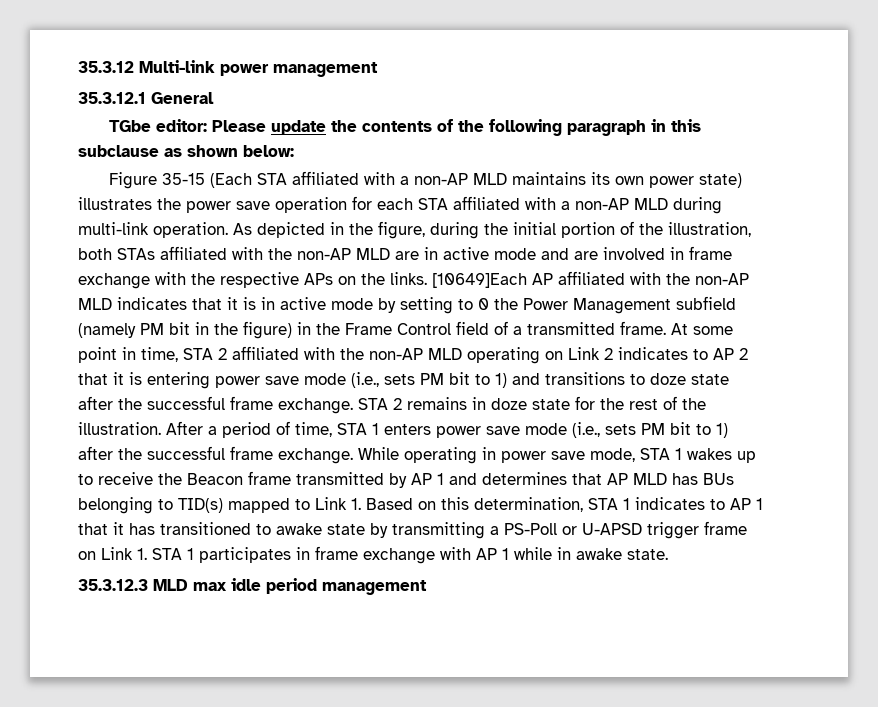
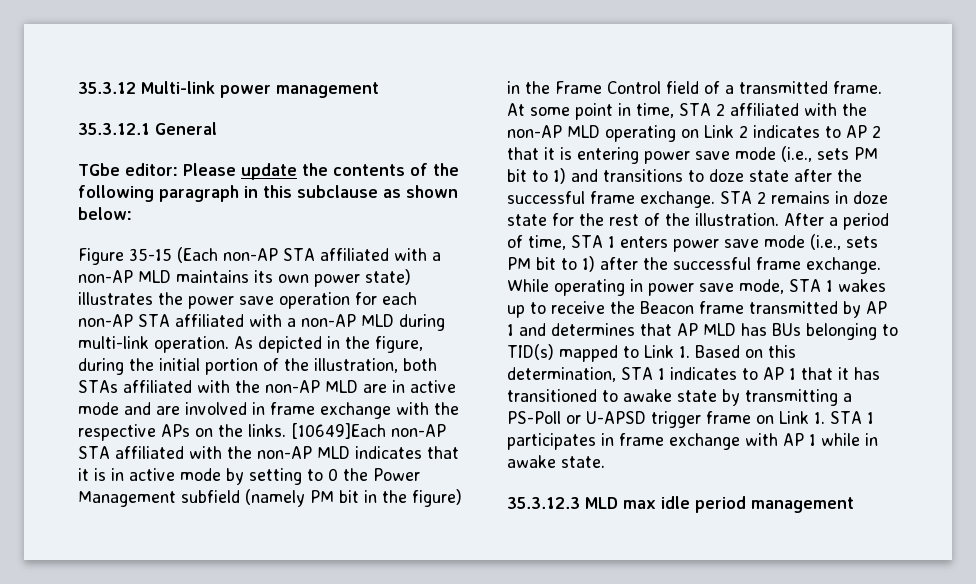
(253, 180) none -> [223,248,278,261] non-AP
(413, 204) none -> [78,314,133,327] non-AP
[532,273,553,285] AP -> [391,424,446,437] [78,446,110,459] non-AP STA

